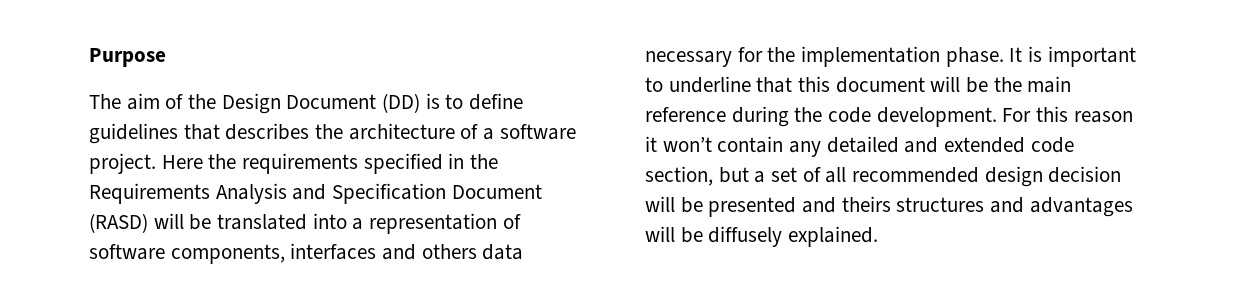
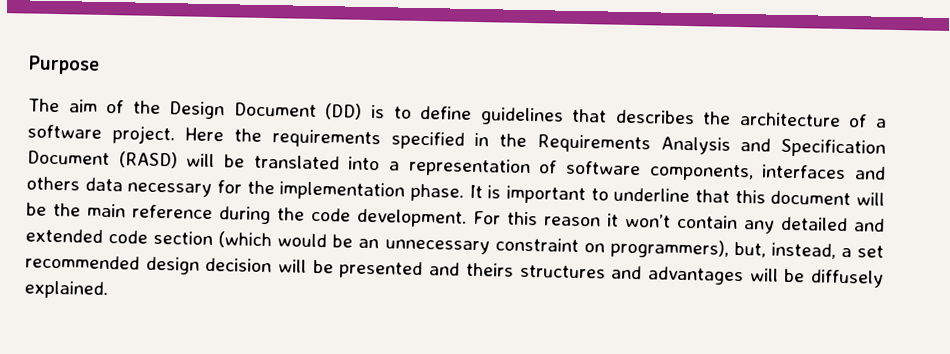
[645,166,847,186] section, but a set of all -> [153,230,884,259] section (which would be an unnecessary constraint on programmers), but, instead, a set

